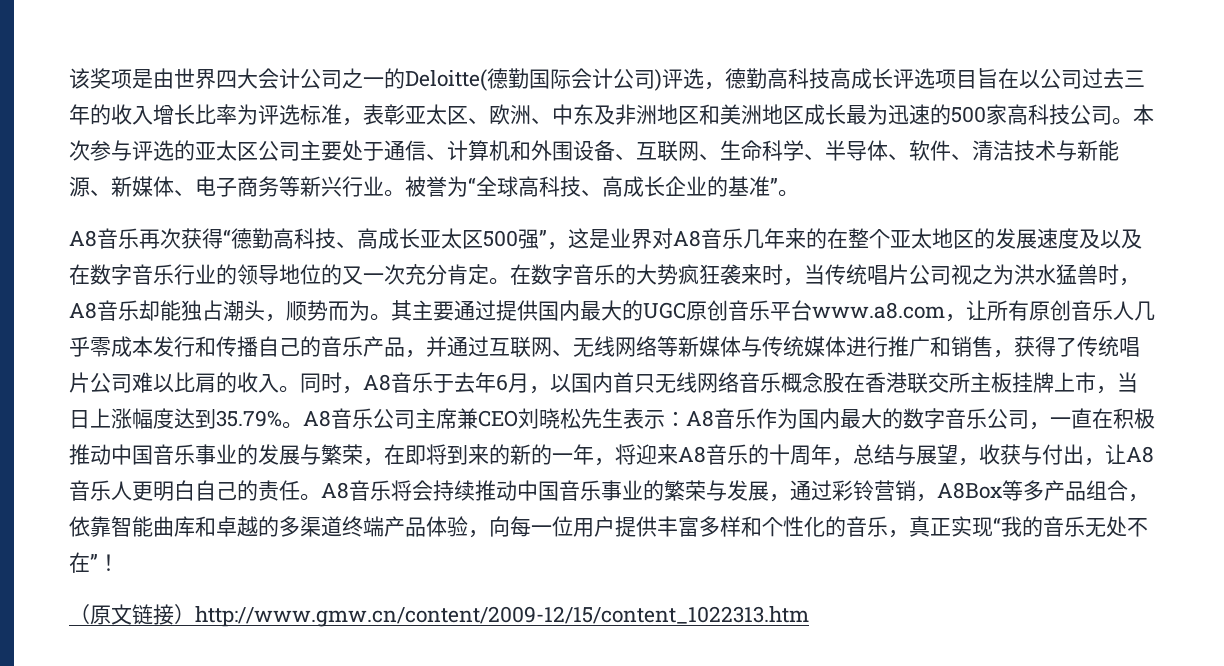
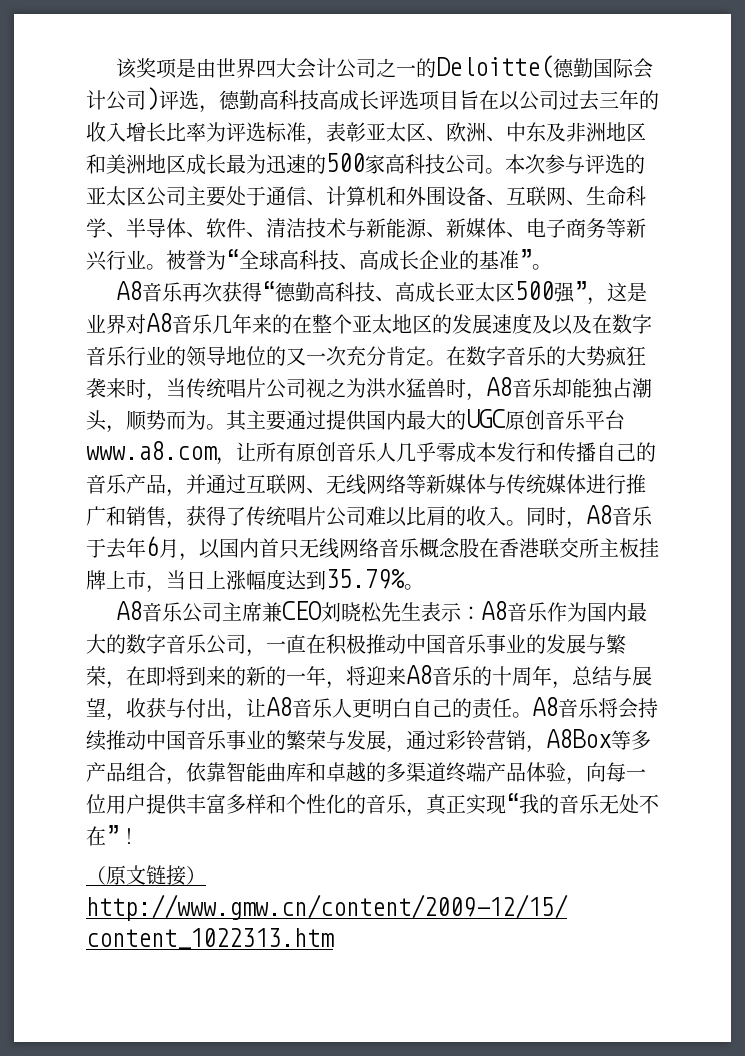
(303, 425) none -> (424, 587) //

